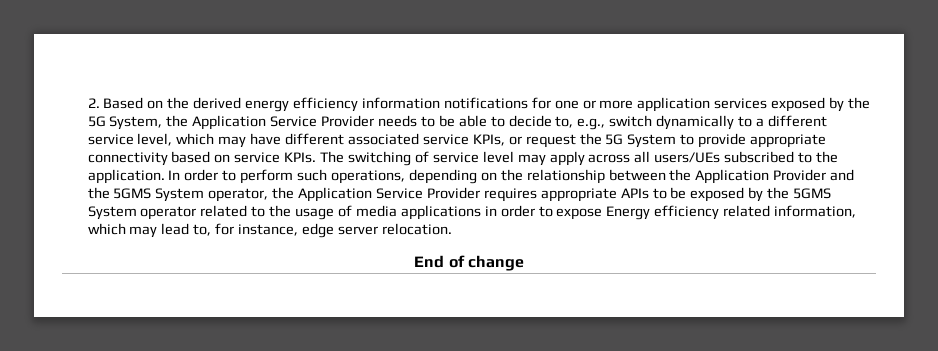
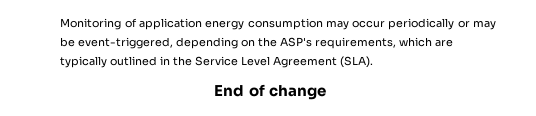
[87,97,871,112] [87,115,827,130] [87,133,827,148] [87,151,839,166] [87,169,855,184] [87,187,832,202] [87,205,857,220] [87,223,452,238] 2. Based on the derived energy efficiency information notifications for one or more application services exposed by the 5G System, the Application Service Provider needs to be able to decide to, e.g., switch dynamically to a different service level, which may have different associated service KPIs, or request the 5G System to provide appropriate connectivity based on service KPIs. The switching of service level may apply across all users/UEs subscribed to the application. In order to perform such operations, depending on the relationship between the Application Provider and the 5GMS System operator, the Application Service Provider requires appropriate APIs to be exposed by the 5GMS System operator related to the usage of media applications in order to expose Energy efficiency related information, which may lead to, for instance, edge server relocation. -> [60,18,497,30] [60,37,454,49] [60,56,374,68] Monitoring of application energy consumption may occur periodically or may be event-triggered, depending on the ASP's requirements, which are typically outlined in the Service Level Agreement (SLA).

